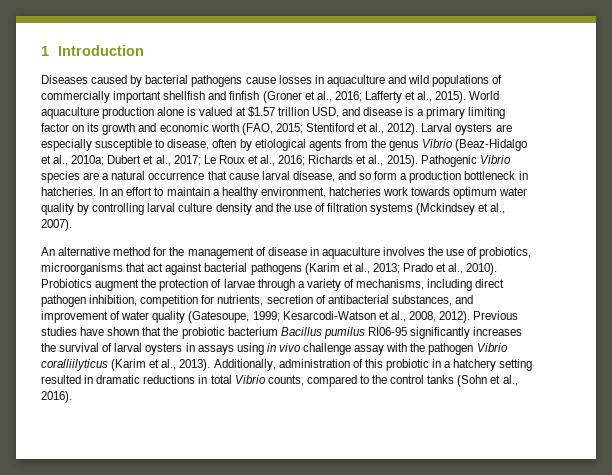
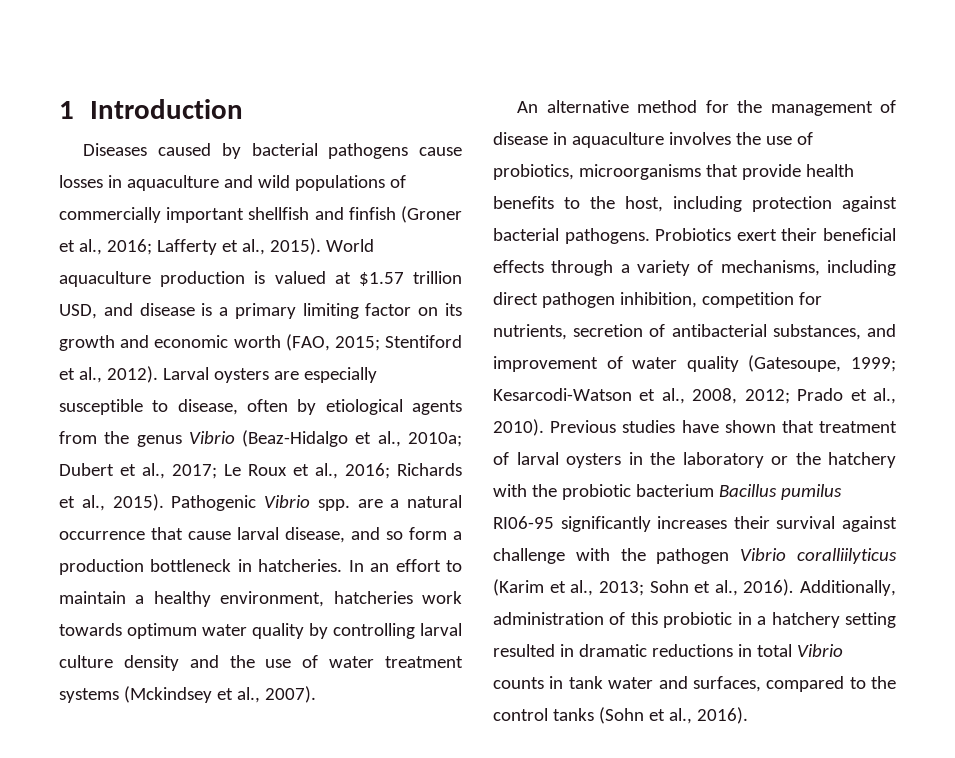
[157,107,185,116] alone -> (246, 279) none
[41,171,80,183] species -> [317,499,350,511] spp.
[327,203,368,212] filtration -> [329,656,464,668] water treatment
[147,263,498,275] [41,279,255,291] act against bacterial pathogens (Karim et al., 2013; Prado et al., 2010). Probiotics augment the protection of larvae -> [741,164,854,180] [493,196,897,212] [493,228,896,244] [493,260,544,273] provide health benefits to the host, including protection against bacterial pathogens. Probiotics exert their beneficial effects
[439,311,471,323] 2012). -> [744,388,897,404] [493,419,544,436] 2012; Prado et al., 2010).
(162, 331) none -> [819,421,897,433] [493,452,896,468] [493,484,527,497] treatment of larval oysters in the laboratory or the hatchery with
[41,343,385,355] the survival of larval oysters in assays using in vivo challenge assay -> [733,516,897,532] [493,548,565,564] their survival against challenge
[179,359,211,371] 2013). -> [598,579,795,596] 2013; Sohn et al., 2016).
[267,375,304,386] counts, -> [493,676,761,692] counts in tank water and surfaces,

